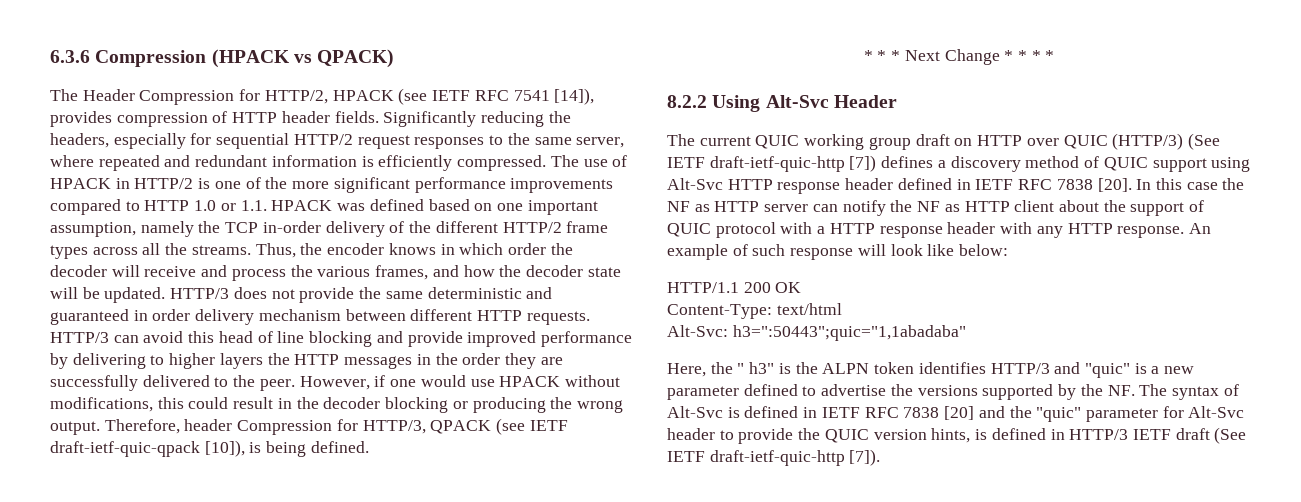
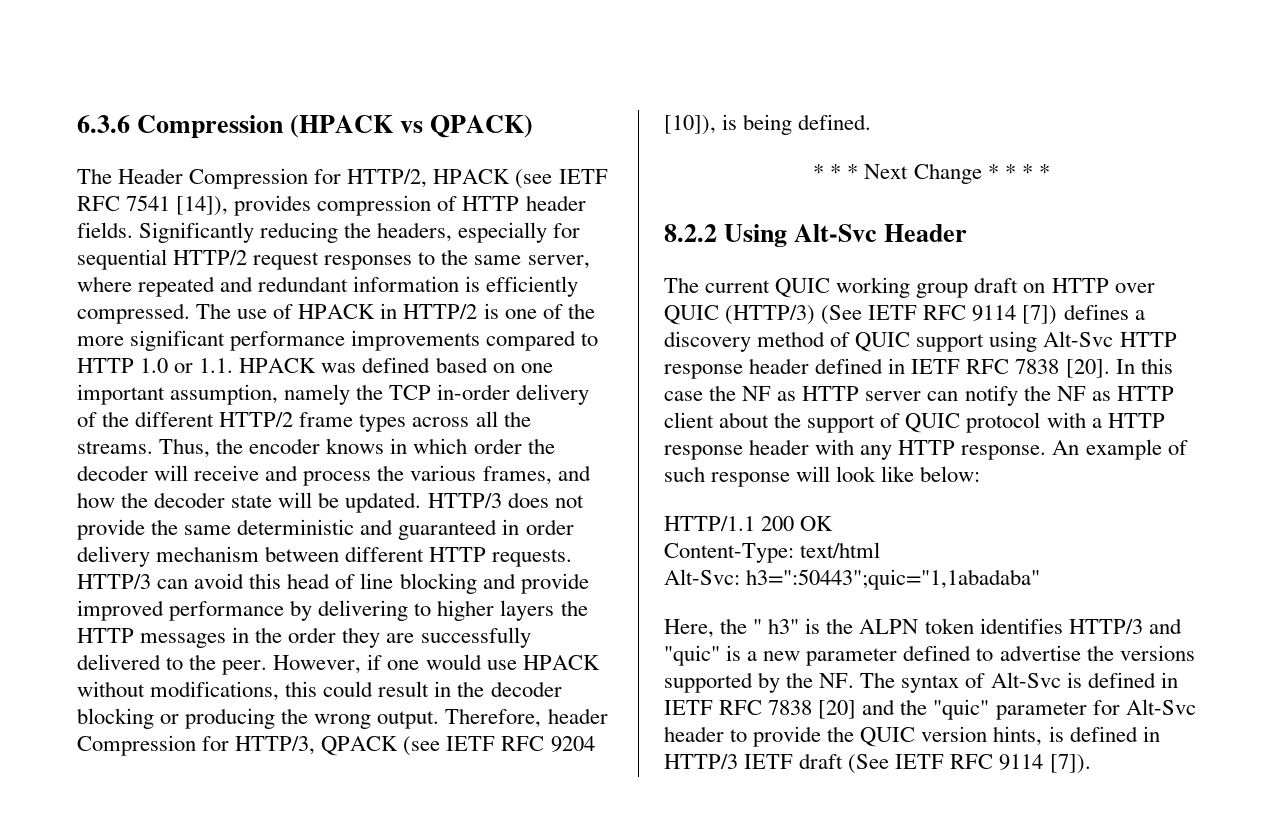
[50,441,200,457] draft-ietf-quic-qpack -> [501,736,595,752] RFC 9204
[709,156,845,172] draft-ietf-quic-http -> [923,305,1017,321] RFC 9114
[709,450,845,466] draft-ietf-quic-http -> [950,754,1044,770] RFC 9114

